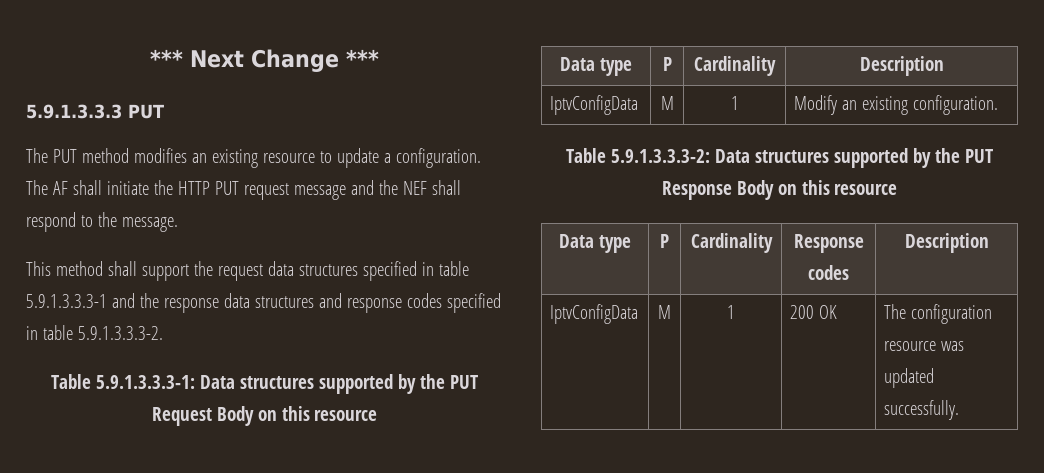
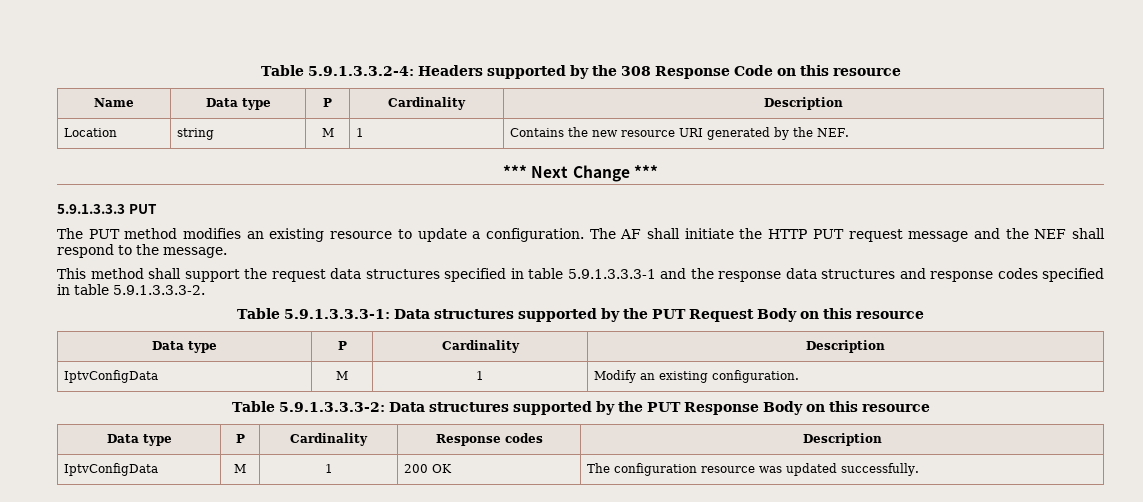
(150, 58) none -> [260,65,901,79] [94,98,134,107] [205,98,271,110] [323,98,332,107] [388,97,466,110] [764,97,843,110] [63,128,117,137] [176,128,214,140] [321,128,334,137] [355,128,364,137] [509,127,849,140] Table 5.9.1.3.3.2-4: Headers supported by the 308 Response Code on this resource // Name | Data type | P | Cardinality | Description // Location | string | M | 1 | Contains the new resource URI generated by the NEF. //

